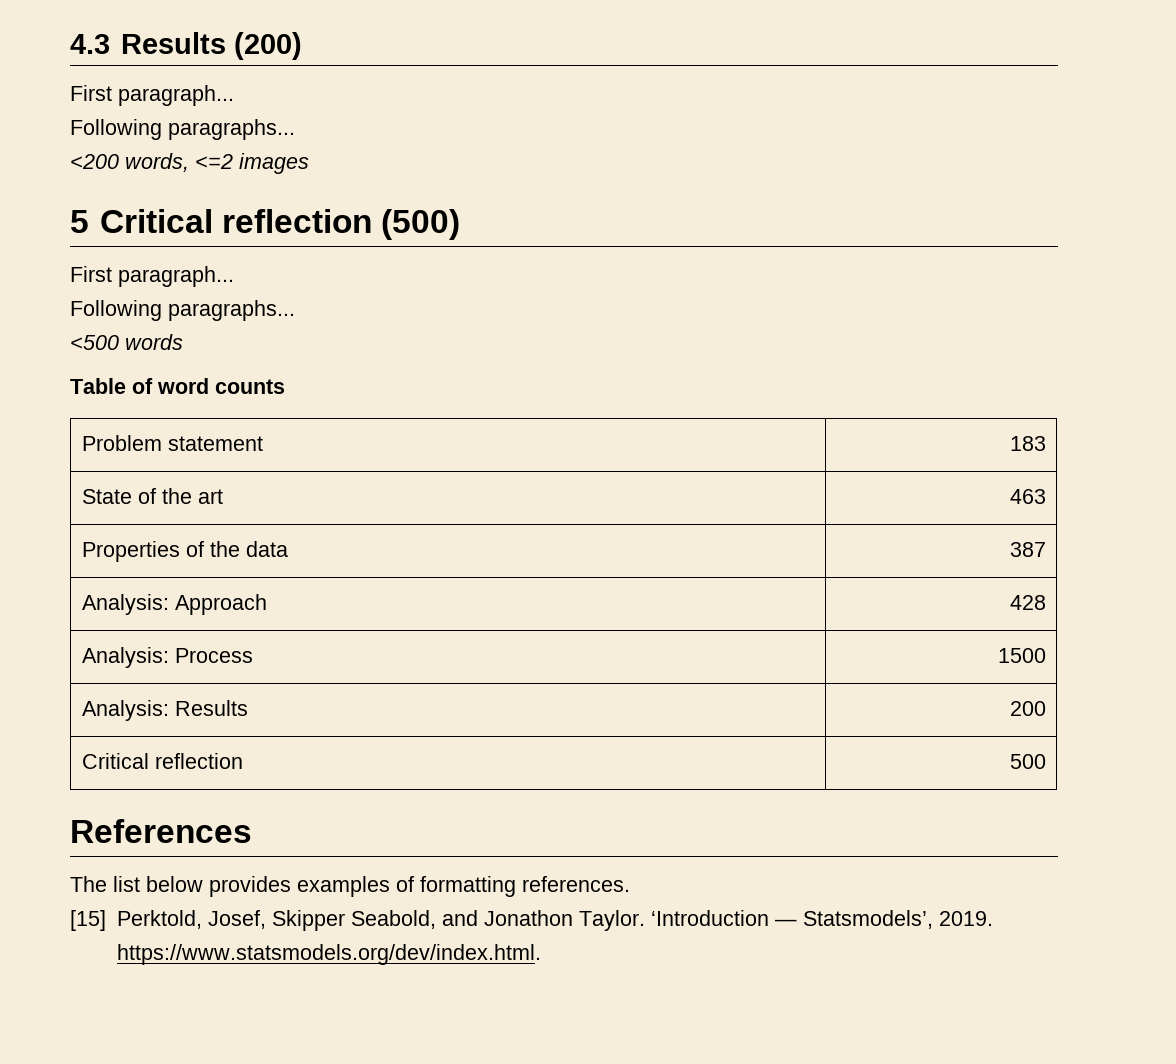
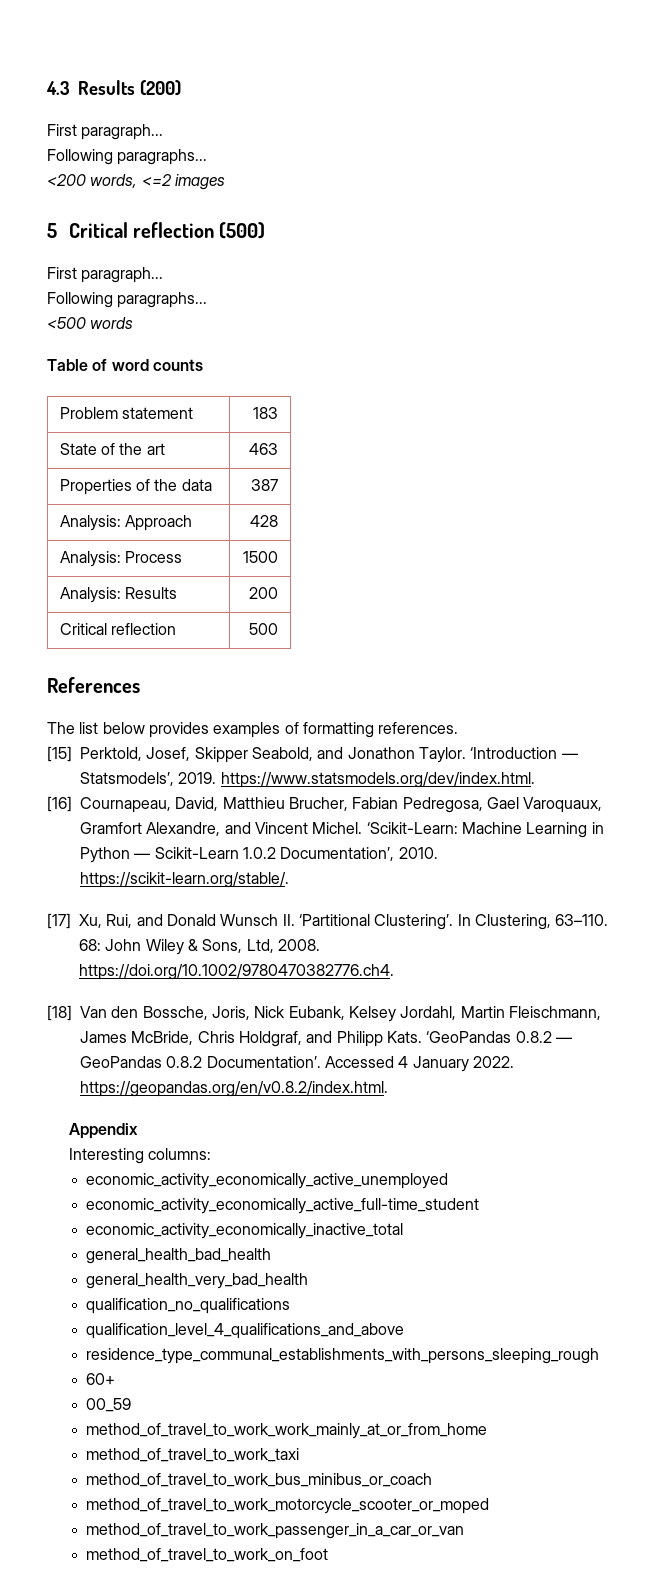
(541, 954) none -> [47,796,603,813] [80,822,604,838] [80,847,438,863] [80,872,289,888] [47,913,609,930] [79,939,320,955] [79,964,394,980] [47,1005,601,1022] [80,1031,572,1047] [80,1056,514,1072] [80,1081,388,1097] [68,1123,138,1139] [68,1148,211,1164] [86,1173,449,1189] [86,1198,480,1214] [86,1223,404,1239] [86,1248,272,1264] [86,1273,309,1289] [86,1298,291,1314] [86,1323,405,1339] [86,1348,600,1364] [86,1373,116,1385] [86,1398,132,1412] [86,1423,488,1439] [86,1448,300,1462] [86,1473,433,1487] [86,1498,490,1514] [86,1523,465,1539] [86,1548,329,1562] // [16] Cournapeau, David, Matthieu Brucher, Fabian Pedregosa, Gael Varoquaux, Gramfort Alexandre, and Vincent Michel. ‘Scikit-Learn: Machine Learning in Python — Scikit-Learn 1.0.2 Documentation’, 2010. https://scikit-learn.org/stable/. // [17] Xu, Rui, and Donald Wunsch II. ‘Partitional Clustering’. In Clustering, 63–110. 68: John Wiley & Sons, Ltd, 2008. https://doi.org/10.1002/9780470382776.ch4. // [18] Van den Bossche, Joris, Nick Eubank, Kelsey Jordahl, Martin Fleischmann, James McBride, Chris Holdgraf, and Philipp Kats. ‘GeoPandas 0.8.2 — GeoPandas 0.8.2 Documentation’. Accessed 4 January 2022. https://geopandas.org/en/v0.8.2/index.html. // Appendix // Interesting columns: // economic_activity_economically_active_unemployed // economic_activity_economically_active_full-time_student // economic_activity_economically_inactive_total // general_health_bad_health // general_health_very_bad_health // qualification_no_qualifications // qualification_level_4_qualifications_and_above // residence_type_communal_establishments_with_persons_sleeping_rough // 60+ // 00_59 // method_of_travel_to_work_work_mainly_at_or_from_home // method_of_travel_to_work_taxi // method_of_travel_to_work_bus_minibus_or_coach // method_of_travel_to_work_motorcycle_scooter_or_moped // method_of_travel_to_work_passenger_in_a_car_or_van // method_of_travel_to_work_on_foot

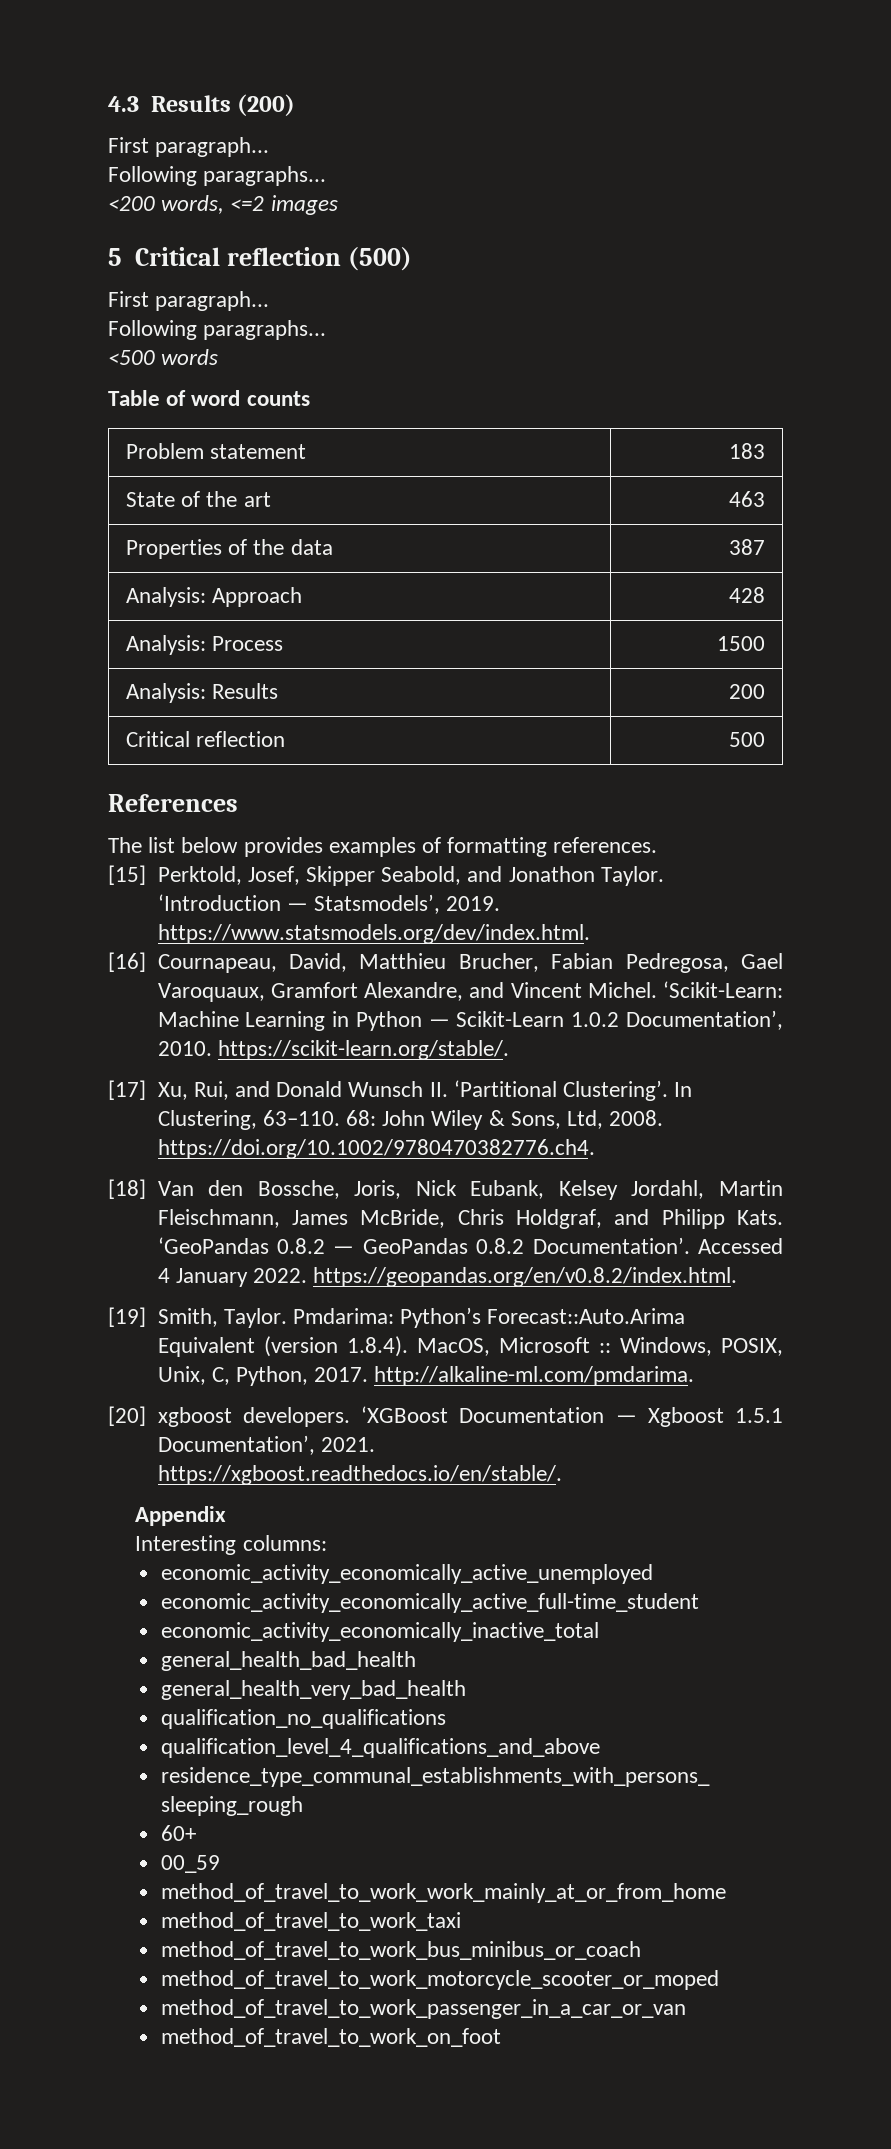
(388, 1089) none -> [108,1307,686,1328] [157,1336,783,1357] [157,1366,695,1386] [108,1406,783,1427] [157,1435,375,1455] [157,1465,562,1485] // [19] Smith, Taylor. Pmdarima: Python’s Forecast::Auto.Arima Equivalent (version 1.8.4). MacOS, Microsoft :: Windows, POSIX, Unix, C, Python, 2017. http://alkaline-ml.com/pmdarima. // [20] xgboost developers. ‘XGBoost Documentation — Xgboost 1.5.1 Documentation’, 2021. https://xgboost.readthedocs.io/en/stable/.

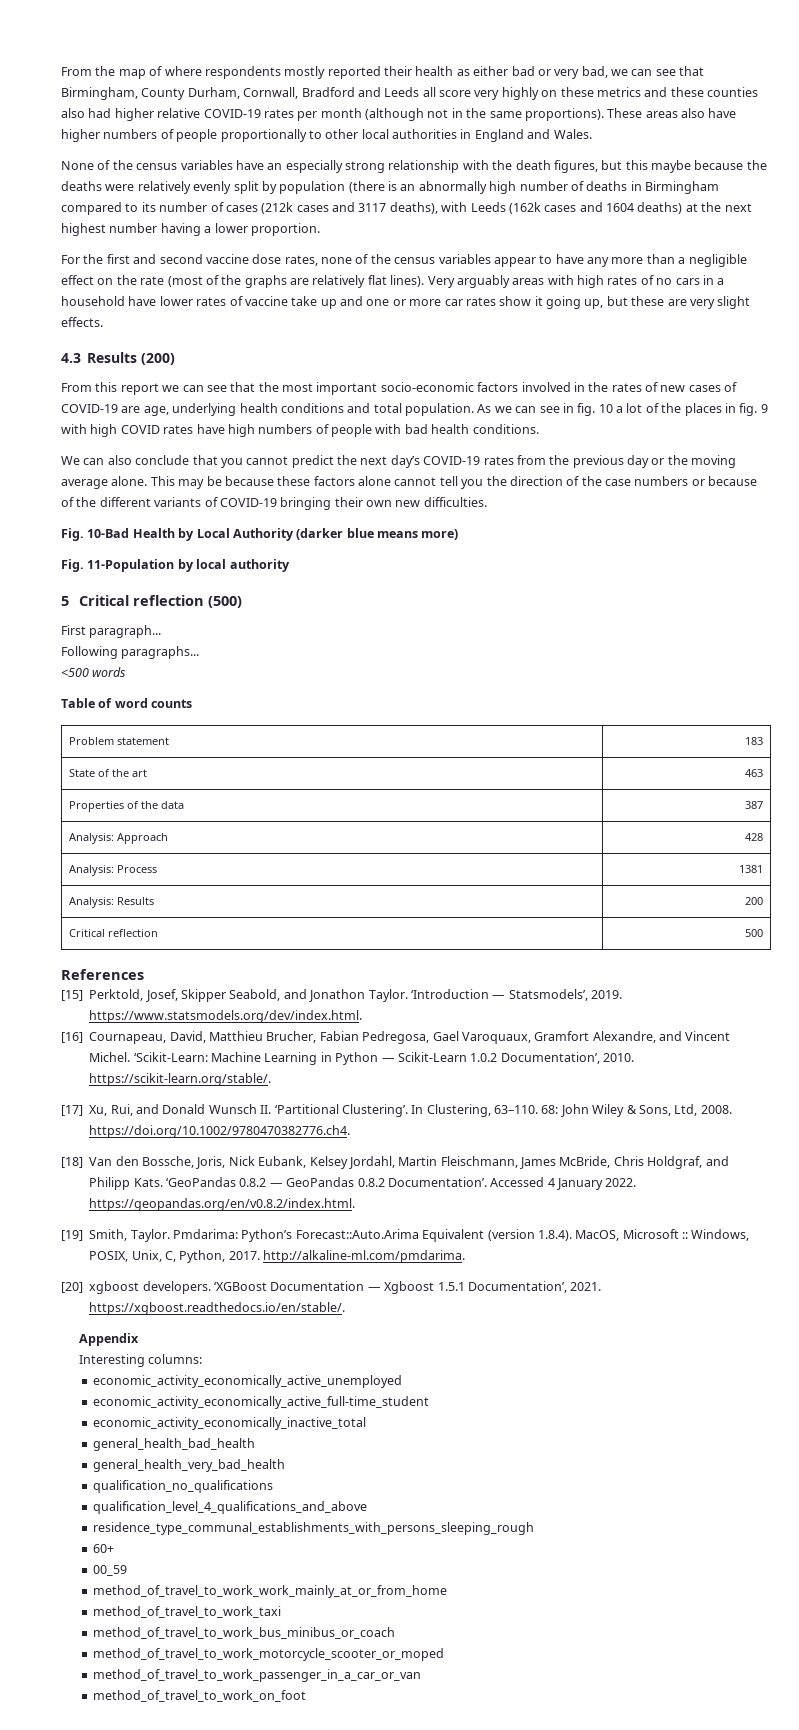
[108,94,295,116] [108,137,270,157] [108,166,327,186] [108,195,338,215] 4.3 Results (200) // First paragraph... // Following paragraphs... // <200 words, <=2 images -> [61,66,705,79] [61,87,758,100] [61,108,737,121] [61,129,592,142] [61,160,767,173] [61,181,719,194] [61,202,752,215] [61,223,320,236] [61,254,747,267] [61,275,725,288] [61,296,751,309] [61,317,103,327] [61,352,176,365] [61,382,738,395] [61,403,768,416] [61,424,539,437] [61,455,737,468] [61,476,758,489] [61,497,487,510] [61,528,459,541] [61,559,290,572] From the map of where respondents mostly reported their health as either bad or very bad, we can see that Birmingham, County Durham, Cornwall, Bradford and Leeds all score very highly on these metrics and these counties also had higher relative COVID-19 rates per month (although not in the same proportions). These areas also have higher numbers of people proportionally to other local authorities in England and Wales. // None of the census variables have an especially strong relationship with the death figures, but this maybe because the deaths were relatively evenly split by population (there is an abnormally high number of deaths in Birmingham compared to its number of cases (212k cases and 3117 deaths), with Leeds (162k cases and 1604 deaths) at the next highest number having a lower proportion. // For the first and second vaccine dose rates, none of the census variables appear to have any more than a negligible effect on the rate (most of the graphs are relatively flat lines). Very arguably areas with high rates of no cars in a household have lower rates of vaccine take up and one or more car rates show it going up, but these are very slight effects. // 4.3 Results (200) // From this report we can see that the most important socio-economic factors involved in the rates of new cases of COVID-19 are age, underlying health conditions and total population. As we can see in fig. 10 a lot of the places in fig. 9 with high COVID rates have high numbers of people with bad health conditions. // We can also conclude that you cannot predict the next day’s COVID-19 rates from the previous day or the moving average alone. This may be because these factors alone cannot tell you the direction of the case numbers or because of the different variants of COVID-19 bringing their own new difficulties. // Fig. 10-Bad Health by Local Authority (darker blue means more) // Fig. 11-Population by local authority
[717,636,766,651] 1500 -> [738,865,763,873] 1381
[108,837,658,857] // The list below provides examples of formatting references. -> (144, 974) none

